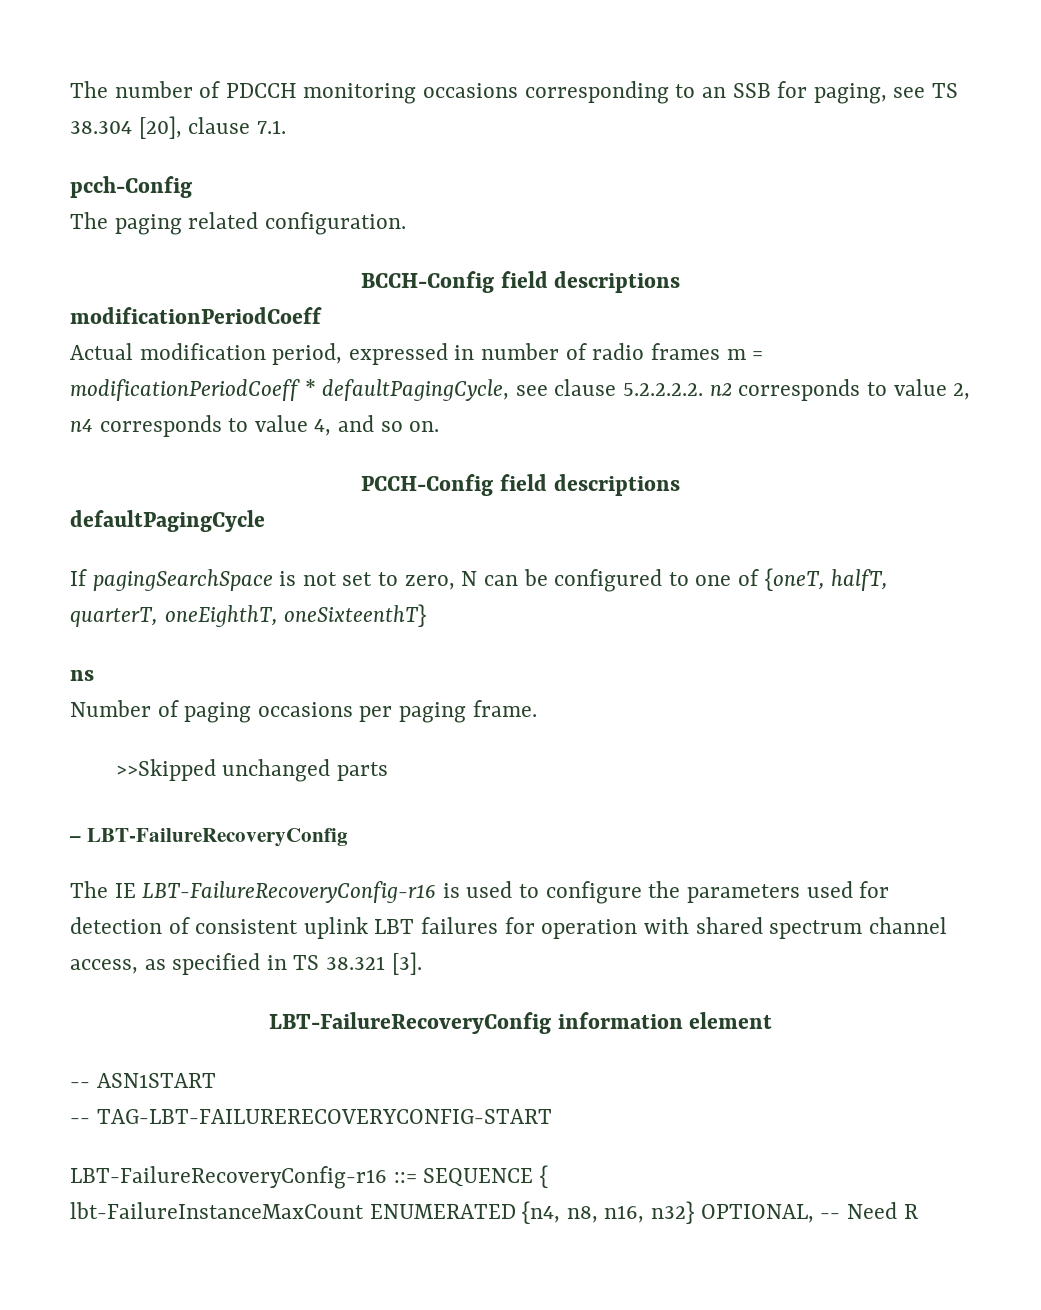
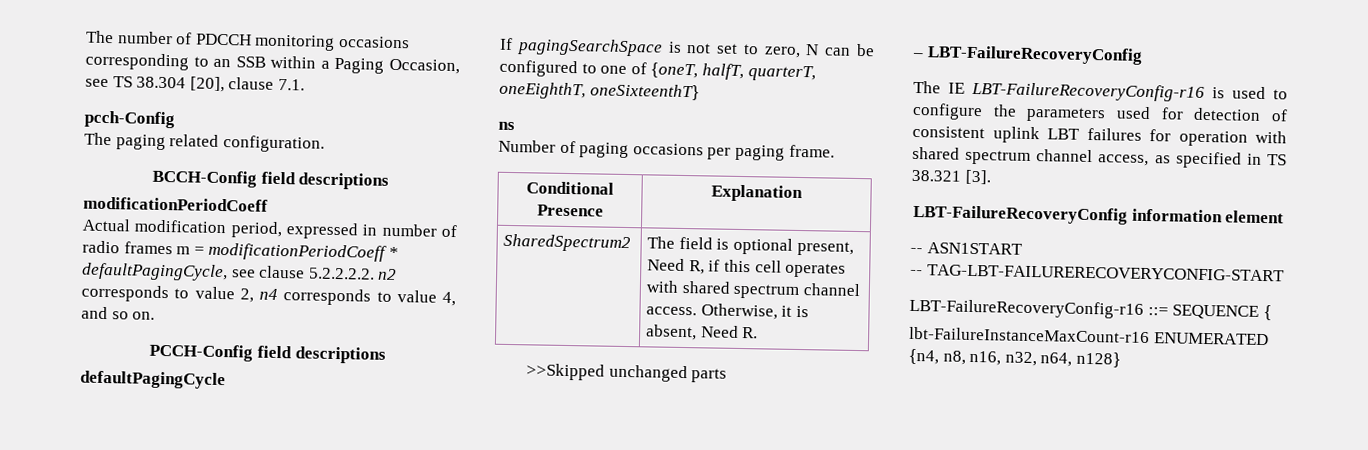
[777,81,887,104] for paging, -> [270,55,460,75] within a Paging Occasion,
(537, 708) none -> [526,181,614,195] [536,204,604,217] [711,184,803,203] [503,233,632,253] [647,236,854,256] [647,258,847,278] [646,280,862,300] [646,303,810,320] [646,324,759,341] // Conditional Presence | Explanation // SharedSpectrum2 | The field is optional present, Need R, if this cell operates with shared spectrum channel access. Otherwise, it is absent, Need R.
[70,1202,364,1219] lbt-FailureInstanceMaxCount -> [909,326,1150,344] lbt-FailureInstanceMaxCount-r16
[651,1201,918,1224] n32} OPTIONAL, -- Need R -> [1004,351,1121,368] n32, n64, n128}

